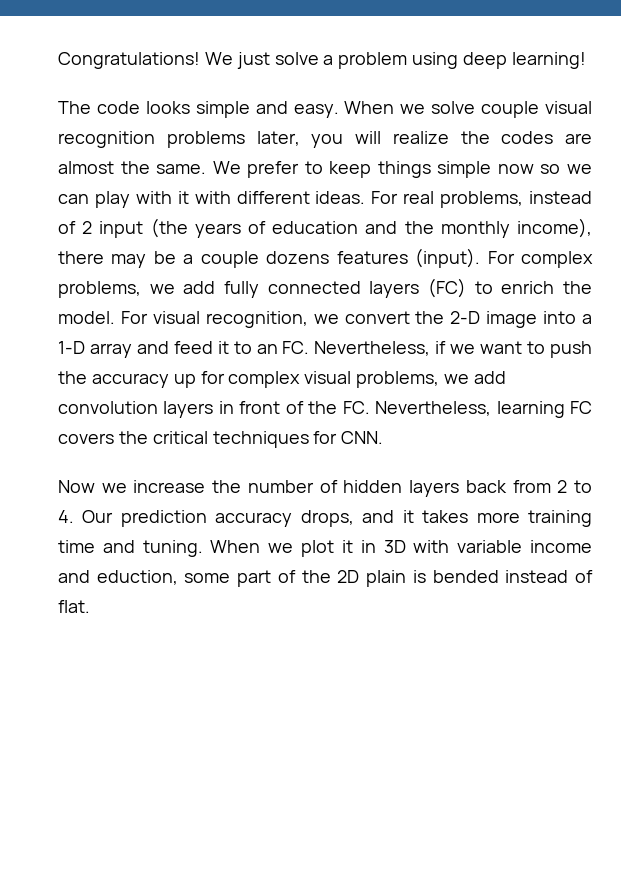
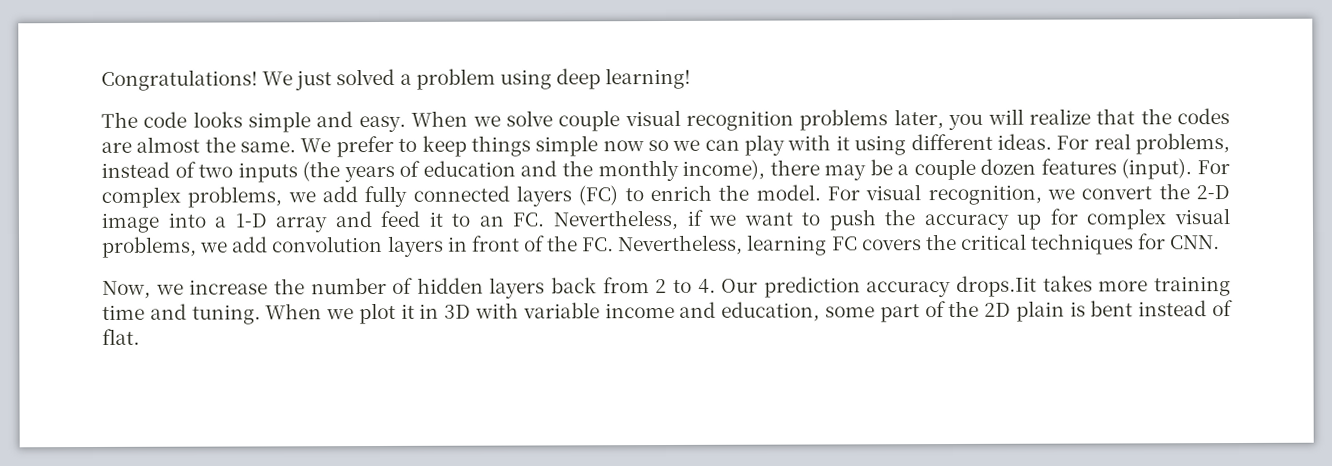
[274,52,319,65] solve -> [336,68,396,86] solved
(449, 137) none -> [1096,108,1136,125] that
[194,191,231,204] with -> [854,135,907,156] using
[82,221,144,238] 2 input -> [198,162,298,183] two inputs
[266,251,330,264] dozens -> [980,158,1037,175] dozen
[58,480,95,493] Now -> [102,280,151,299] Now,
[300,510,414,527] drops, and it -> [956,275,1038,297] drops.Iit
[96,570,178,585] eduction, -> [721,301,821,322] education,
[432,570,499,583] bended -> [1090,300,1134,317] bent

